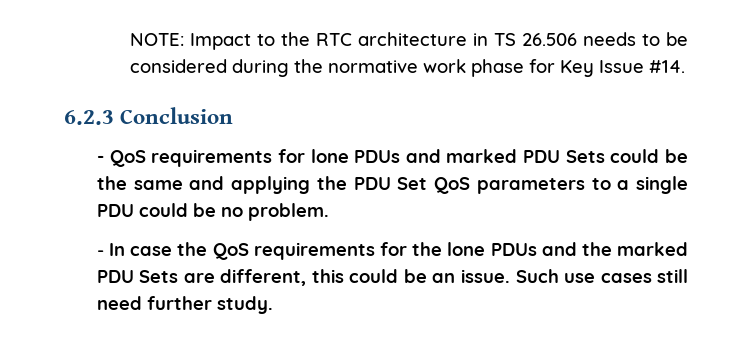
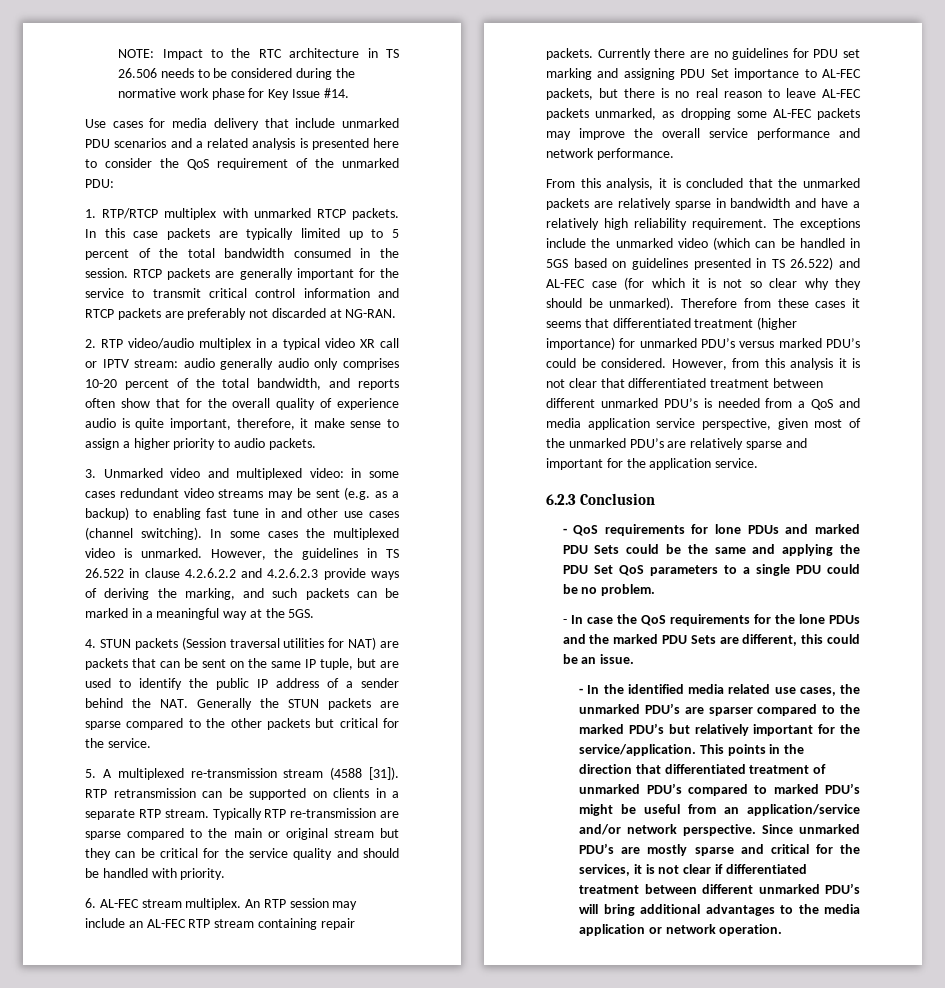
(685, 66) none -> [85,118,399,130] [85,138,399,150] [85,158,399,170] [85,179,114,188] [85,208,399,220] [85,228,400,240] [85,248,399,260] [85,268,399,280] [85,288,399,298] [85,308,397,320] [85,338,399,350] [85,358,399,370] [85,378,399,390] [85,398,399,410] [85,418,399,430] [85,438,316,450] [85,468,399,480] [85,487,399,500] [85,507,399,520] [85,527,399,540] [85,548,399,560] [85,568,399,580] [85,588,399,600] [85,608,315,620] [85,637,399,650] [85,658,399,670] [85,678,399,690] [85,698,399,710] [85,718,399,730] [85,738,151,748] [85,767,399,780] [85,788,399,800] [85,808,399,820] [85,828,399,840] [85,848,400,860] [85,868,226,880] [85,898,358,910] [85,918,355,930] [546,48,860,60] [546,68,861,80] [546,88,861,100] [546,108,860,120] [546,128,860,140] [546,148,674,160] [546,178,860,190] [546,198,860,210] [546,218,860,230] [546,237,860,250] [546,257,860,270] [546,277,861,290] [546,297,860,310] [546,317,798,330] [546,337,860,350] [546,358,860,370] [546,378,823,388] [546,398,860,410] [546,418,861,430] [546,438,807,450] [546,458,759,470] // Use cases for media delivery that include unmarked PDU scenarios and a related analysis is presented here to consider the QoS requirement of the unmarked PDU: // 1. RTP/RTCP multiplex with unmarked RTCP packets. In this case packets are typically limited up to 5 percent of the total bandwidth consumed in the session. RTCP packets are generally important for the service to transmit critical control information and RTCP packets are preferably not discarded at NG-RAN. // 2. RTP video/audio multiplex in a typical video XR call or IPTV stream: audio generally audio only comprises 10-20 percent of the total bandwidth, and reports often show that for the overall quality of experience audio is quite important, therefore, it make sense to assign a higher priority to audio packets. // 3. Unmarked video and multiplexed video: in some cases redundant video streams may be sent (e.g. as a backup) to enabling fast tune in and other use cases (channel switching). In some cases the multiplexed video is unmarked. However, the guidelines in TS 26.522 in clause 4.2.6.2.2 and 4.2.6.2.3 provide ways of deriving the marking, and such packets can be marked in a meaningful way at the 5GS. // 4. STUN packets (Session traversal utilities for NAT) are packets that can be sent on the same IP tuple, but are used to identify the public IP address of a sender behind the NAT. Generally the STUN packets are sparse compared to the other packets but critical for the service. // 5. A multiplexed re-transmission stream (4588 [31]). RTP retransmission can be supported on clients in a separate RTP stream. Typically RTP re-transmission are sparse compared to the main or original stream but they can be critical for the service quality and should be handled with priority. // 6. AL-FEC stream multiplex. An RTP session may include an AL-FEC RTP stream containing repair packets. Currently there are no guidelines for PDU set marking and assigning PDU Set importance to AL-FEC packets, but there is no real reason to leave AL-FEC packets unmarked, as dropping some AL-FEC packets may improve the overall service performance and network performance. // From this analysis, it is concluded that the unmarked packets are relatively sparse in bandwidth and have a relatively high reliability requirement. The exceptions include the unmarked video (which can be handled in 5GS based on guidelines presented in TS 26.522) and AL-FEC case (for which it is not so clear why they should be unmarked). Therefore from these cases it seems that differentiated treatment (higher importance) for unmarked PDU’s versus marked PDU’s could be considered. However, from this analysis it is not clear that differentiated treatment between different unmarked PDU’s is needed from a QoS and media application service perspective, given most of the unmarked PDU’s are relatively sparse and important for the application service.
[515,269,688,283] [96,296,273,314] Such use cases still need further study. -> [579,684,860,696] [579,703,860,716] [579,723,860,736] [579,744,805,756] [579,764,827,774] [579,783,860,796] [579,804,860,816] [579,824,860,836] [579,843,860,856] [579,864,807,876] [579,883,860,894] [579,904,860,916] [579,924,783,936] // - In the identified media related use cases, the unmarked PDU’s are sparser compared to the marked PDU’s but relatively important for the service/application. This points in the direction that differentiated treatment of unmarked PDU’s compared to marked PDU’s might be useful from an application/service and/or network perspective. Since unmarked PDU’s are mostly sparse and critical for the services, it is not clear if differentiated treatment between different unmarked PDU’s will bring additional advantages to the media application or network operation.

